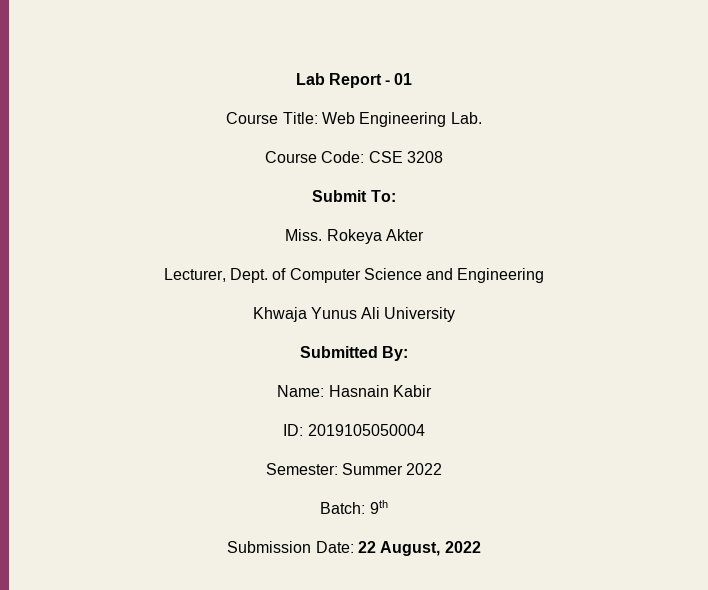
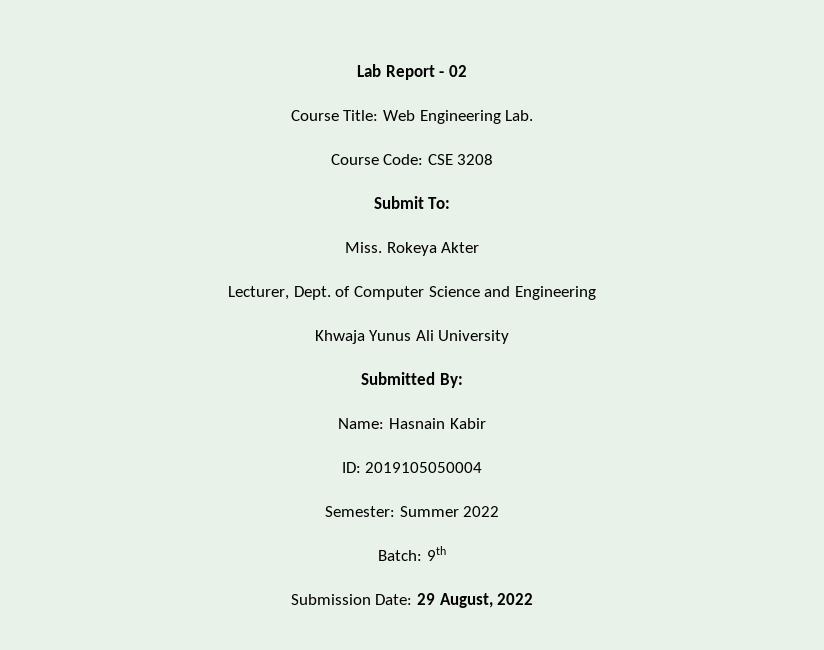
[394,73,413,85] 01 -> [448,65,467,77] 02
[358,541,376,553] 22 -> [416,593,435,605] 29

